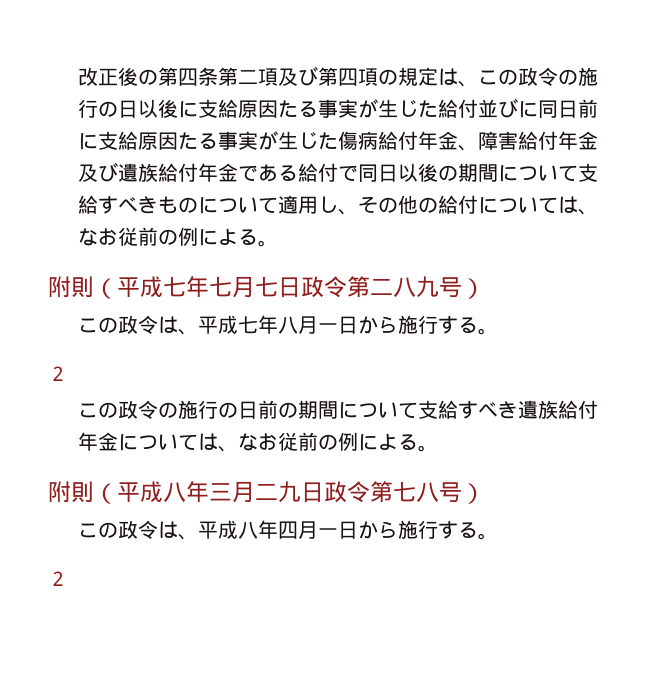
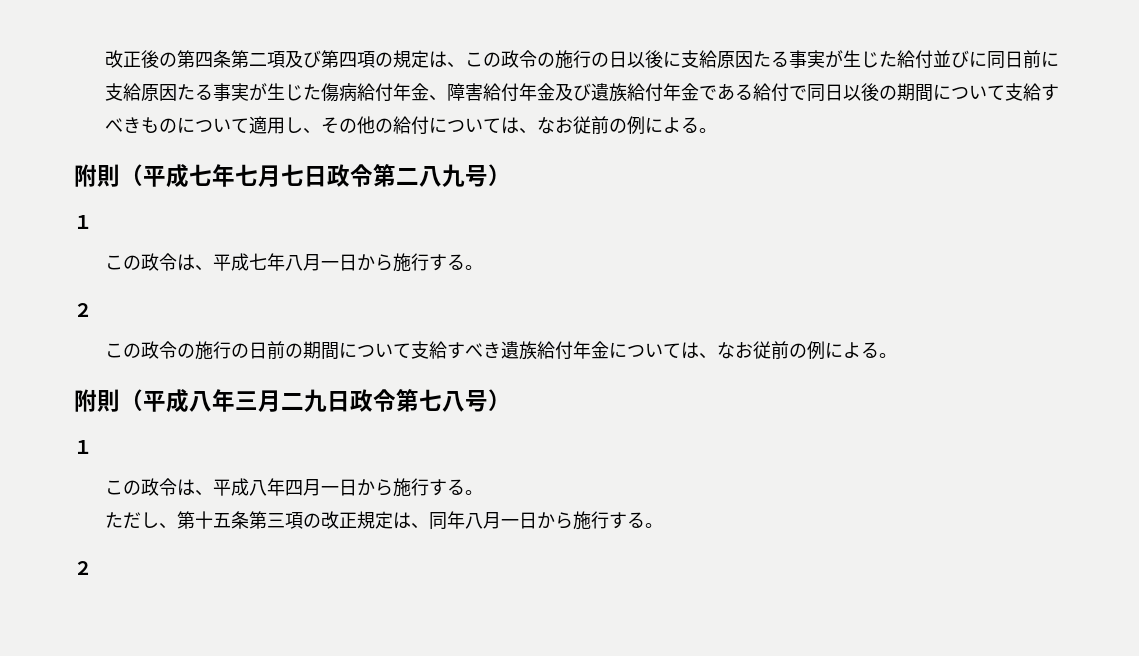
(485, 288) none -> [74,215,92,229] // １
(485, 493) none -> [74,440,92,454] // １
(498, 536) none -> [104,511,663,530] // ただし、第十五条第三項の改正規定は、同年八月一日から施行する。

